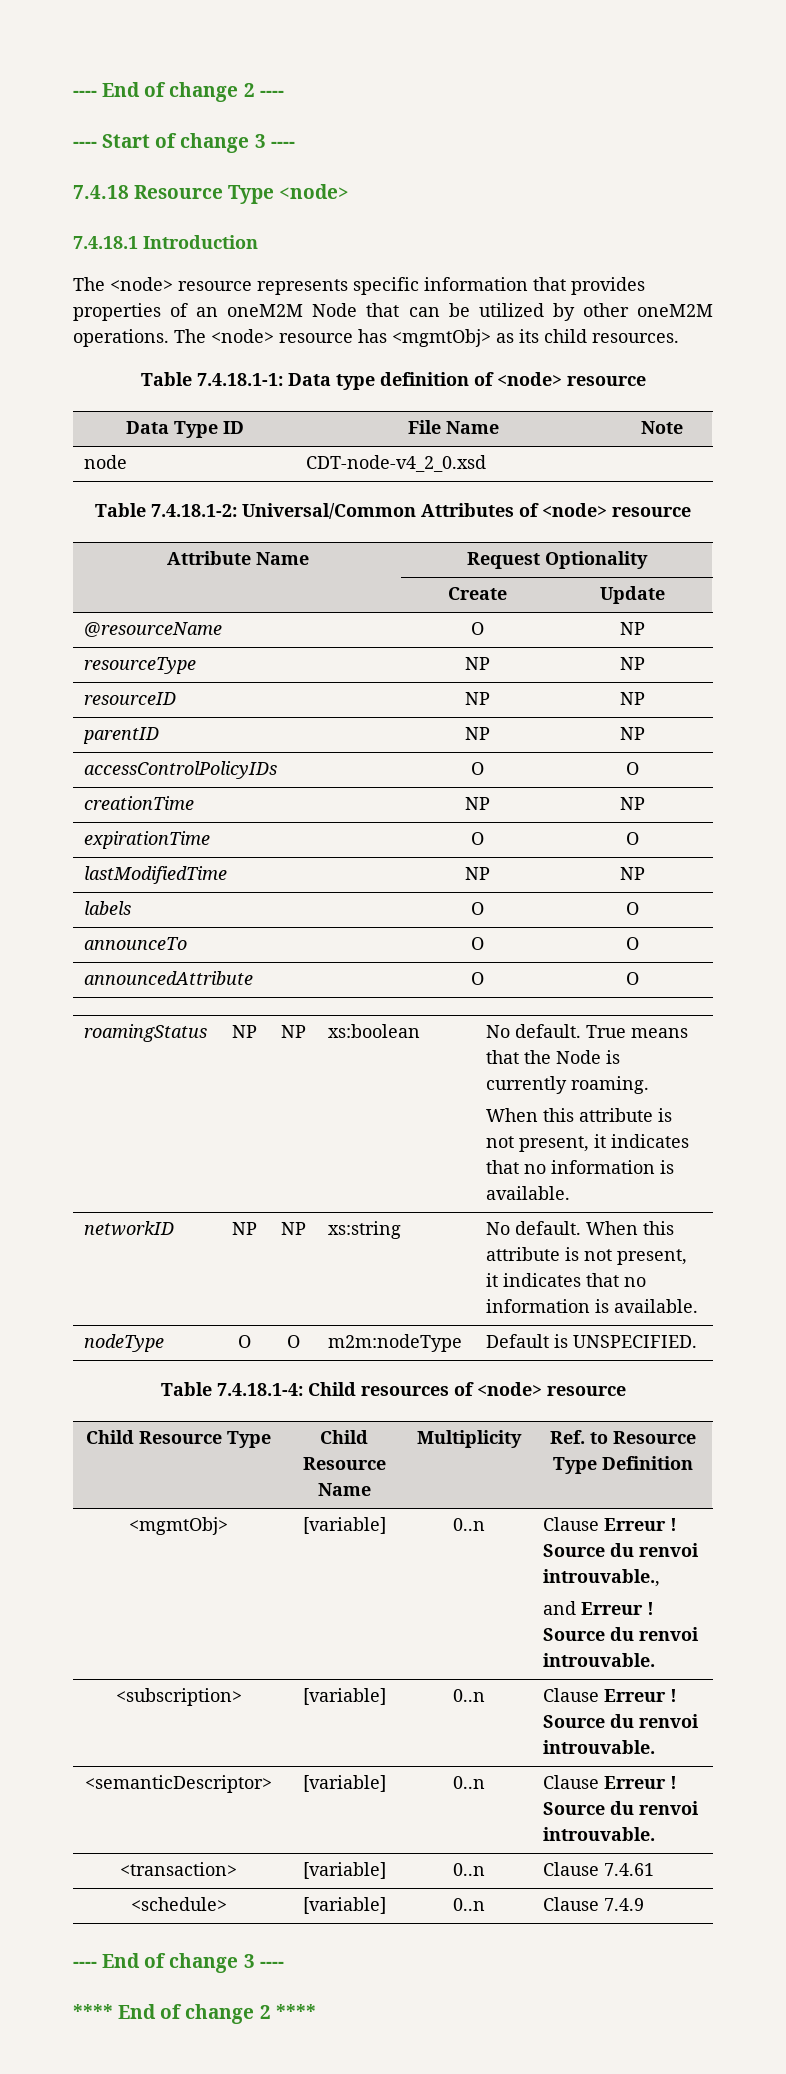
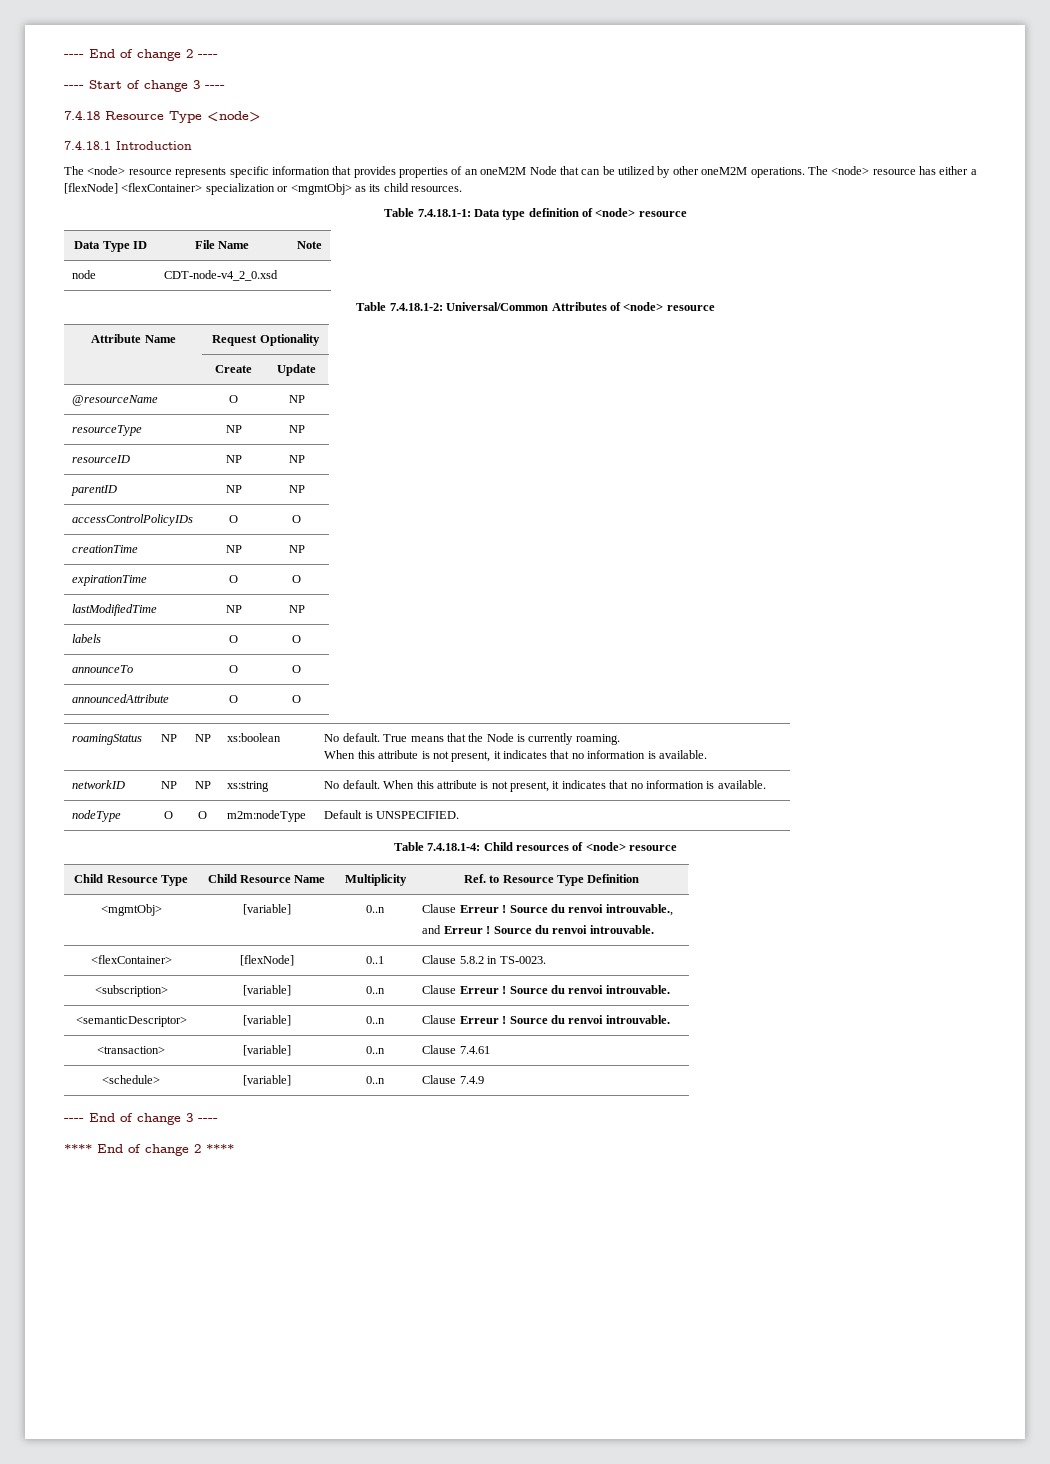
(387, 336) none -> [939,166,977,175] [64,183,289,195] either a [flexNode] <flexContainer> specialization or
(656, 1660) none -> [90,955,172,964] [239,955,294,966] [366,956,384,964] [422,955,546,964] // <flexContainer> | [flexNode] | 0..1 | Clause 5.8.2 in TS-0023.

